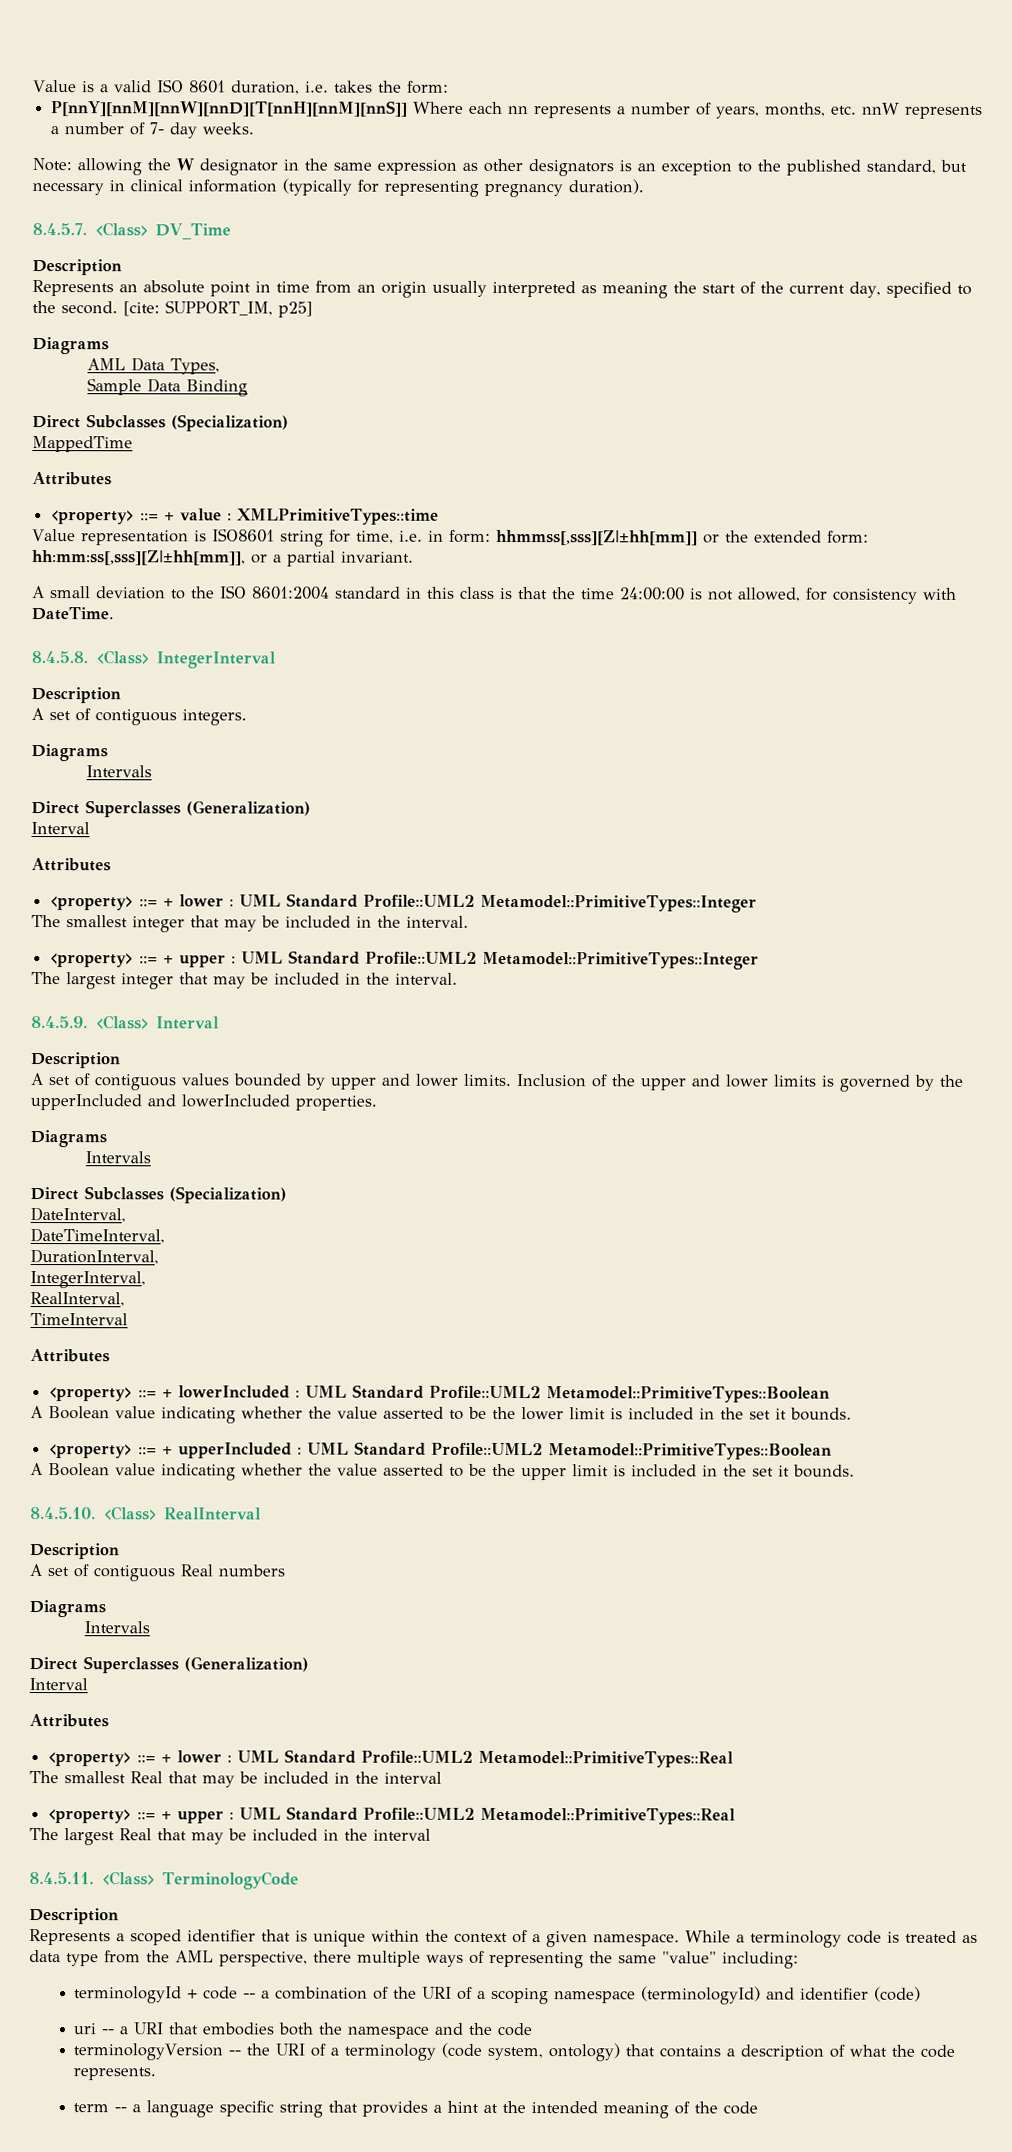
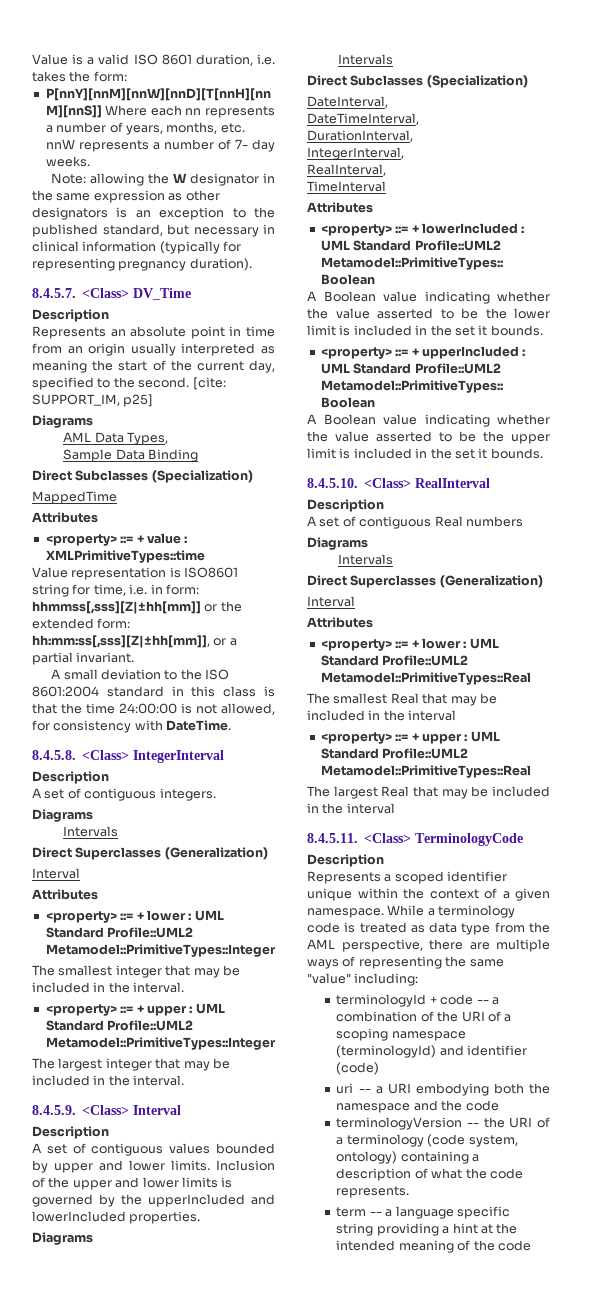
[261,1929,308,1942] that is -> (508, 876) none
(352, 1956) none -> [469,942,490,950] are
[168,2022,276,2036] that embodies -> [415,1083,489,1096] embodying
[625,2044,722,2058] that contains -> [400,1151,469,1164] containing
[328,2100,429,2117] that provides -> [376,1223,439,1236] providing

